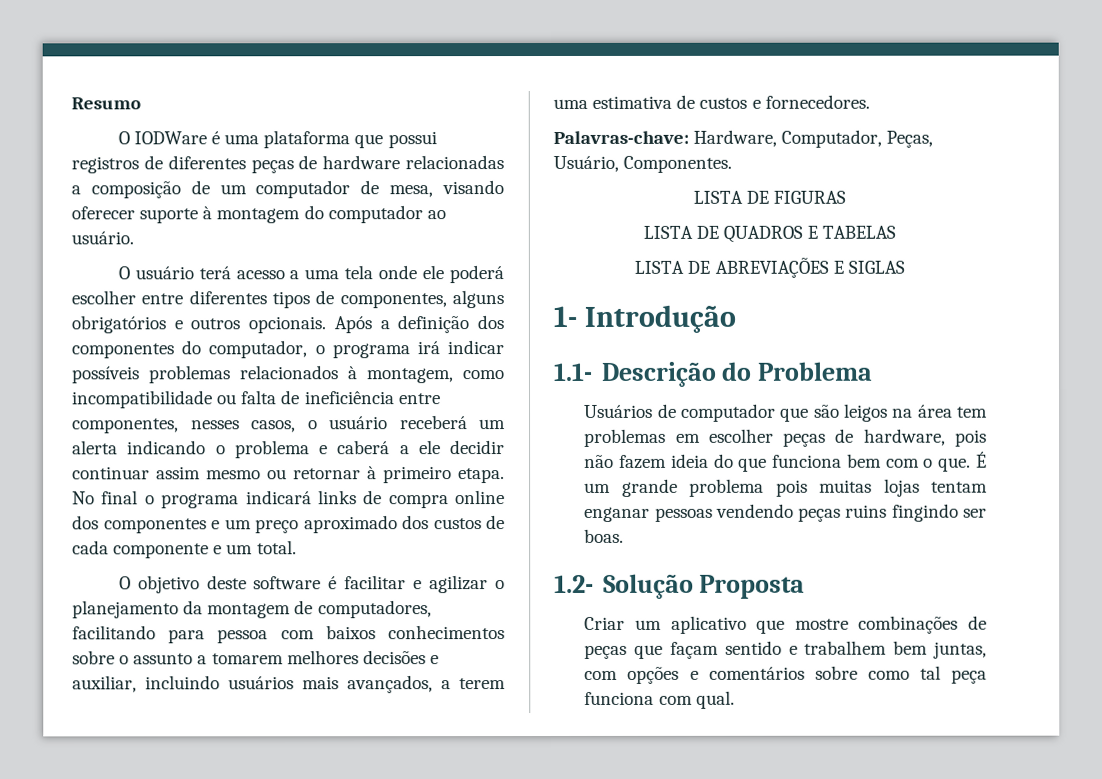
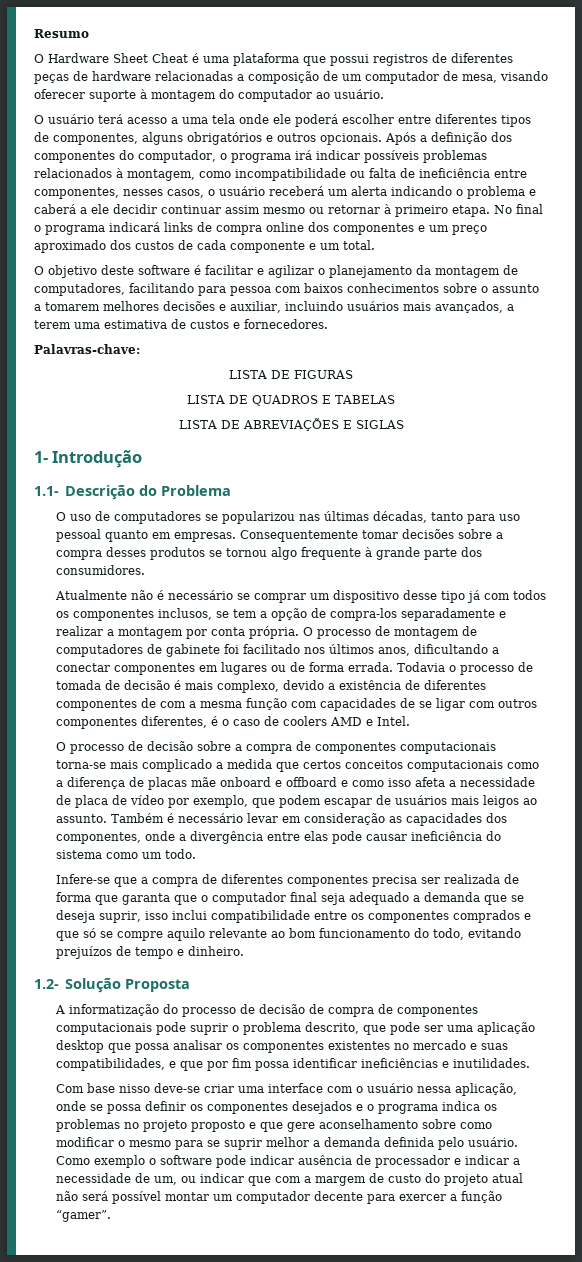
[133,131,207,145] IODWare -> [48,53,188,63] Hardware Sheet Cheat
[693,129,934,148] [553,155,733,173] Hardware, Computador, Peças, Usuário, Componentes. -> (140, 349) none
[584,403,988,422] [584,428,987,447] [584,451,987,472] [584,478,988,497] [584,503,987,522] [584,528,625,543] [554,573,806,599] [584,615,987,634] [584,640,987,659] [584,665,987,684] [584,690,735,709] Usuários de computador que são leigos na área tem problemas em escolher peças de hardware, pois não fazem ideia do que funciona bem com o que. É um grande problema pois muitas lojas tentam enganar pessoas vendendo peças ruins fingindo ser boas. // 1.2- Solução Proposta // Criar um aplicativo que mostre combinações de peças que façam sentido e trabalhem bem juntas, com opções e comentários sobre como tal peça funciona com qual. -> [56,511,521,524] [56,529,504,542] [56,547,483,560] [56,565,146,575] [55,590,547,603] [56,608,507,621] [56,626,478,639] [56,644,500,657] [56,662,534,675] [56,680,487,693] [56,698,538,711] [56,716,411,729] [56,741,497,754] [56,759,540,772] [56,777,536,790] [56,795,538,808] [56,813,508,826] [56,831,502,844] [56,849,197,859] [56,874,520,887] [56,892,525,905] [56,910,532,923] [56,928,522,941] [56,946,245,959] [34,978,190,993] [55,1004,479,1017] [56,1022,536,1035] [56,1040,509,1053] [56,1058,531,1071] [56,1083,518,1096] [56,1101,498,1114] [56,1119,493,1132] [56,1137,519,1150] [56,1155,521,1168] [56,1173,524,1186] [56,1191,503,1204] [56,1210,112,1222] O uso de computadores se popularizou nas últimas décadas, tanto para uso pessoal quanto em empresas. Consequentemente tomar decisões sobre a compra desses produtos se tornou algo frequente à grande parte dos consumidores. // Atualmente não é necessário se comprar um dispositivo desse tipo já com todos os componentes inclusos, se tem a opção de compra-los separadamente e realizar a montagem por conta própria. O processo de montagem de computadores de gabinete foi facilitado nos últimos anos, dificultando a conectar componentes em lugares ou de forma errada. Todavia o processo de tomada de decisão é mais complexo, devido a existência de diferentes componentes de com a mesma função com capacidades de se ligar com outros componentes diferentes, é o caso de coolers AMD e Intel. // O processo de decisão sobre a compra de componentes computacionais torna-se mais complicado a medida que certos conceitos computacionais como a diferença de placas mãe onboard e offboard e como isso afeta a necessidade de placa de vídeo por exemplo, que podem escapar de usuários mais leigos ao assunto. Também é necessário levar em consideração as capacidades dos componentes, onde a divergência entre elas pode causar ineficiência do sistema como um todo. // Infere-se que a compra de diferentes componentes precisa ser realizada de forma que garanta que o computador final seja adequado a demanda que se deseja suprir, isso inclui compatibilidade entre os componentes comprados e que só se compre aquilo relevante ao bom funcionamento do todo, evitando prejuízos de tempo e dinheiro. // 1.2- Solução Proposta // A informatização do processo de decisão de compra de componentes computacionais pode suprir o problema descrito, que pode ser uma aplicação desktop que possa analisar os componentes existentes no mercado e suas compatibilidades, e que por fim possa identificar ineficiências e inutilidades. // Com base nisso deve-se criar uma interface com o usuário nessa aplicação, onde se possa definir os componentes desejados e o programa indica os problemas no projeto proposto e que gere aconselhamento sobre como modificar o mesmo para se suprir melhor a demanda definida pelo usuário. Como exemplo o software pode indicar ausência de processador e indicar a necessidade de um, ou indicar que com a margem de custo do projeto atual não será possível montar um computador decente para exercer a função “gamer”.

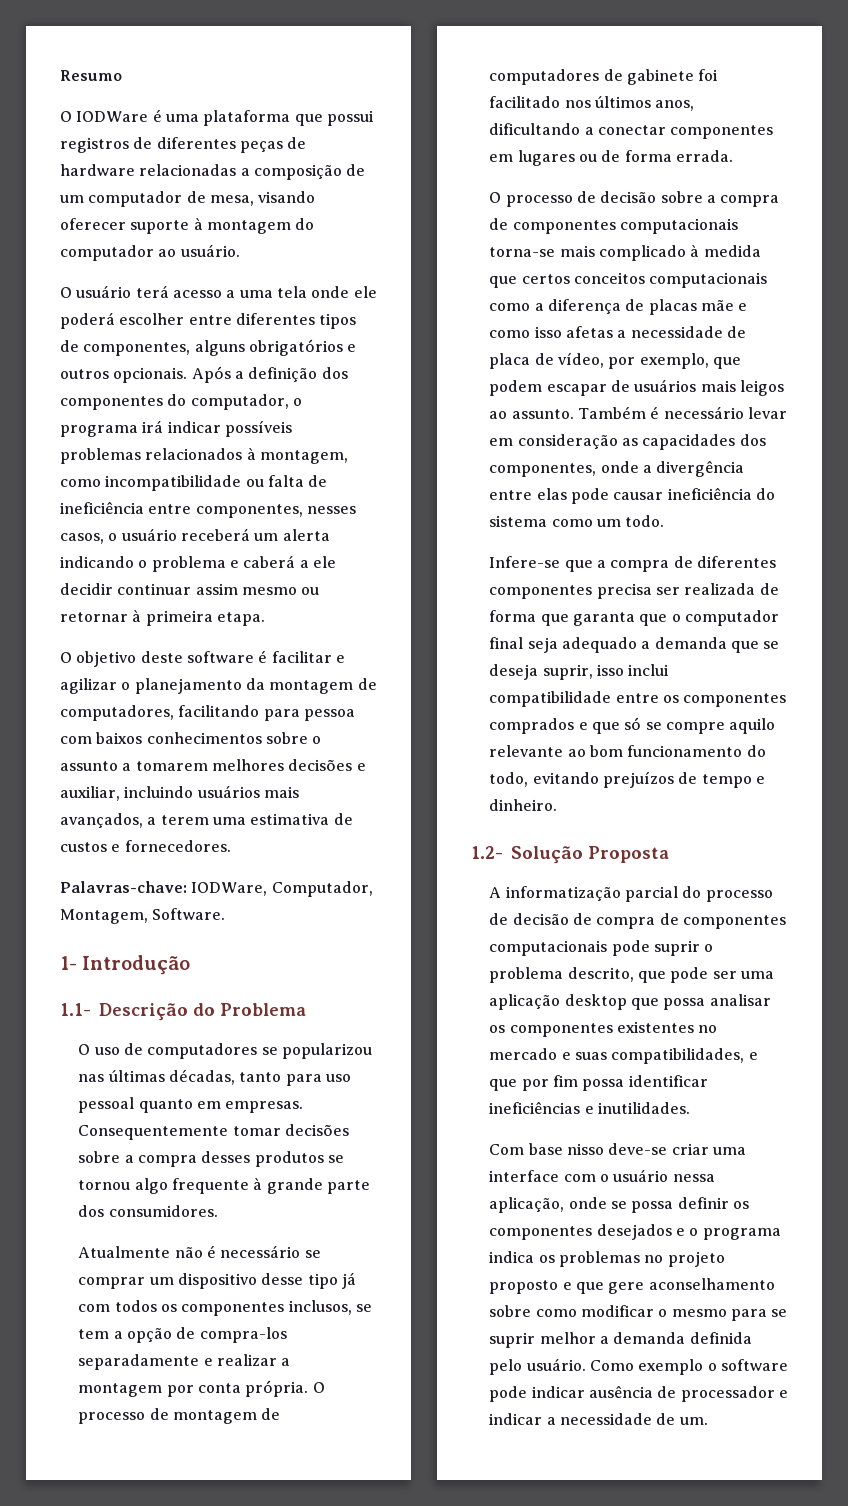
[48,53,188,63] Hardware Sheet Cheat -> [76,111,149,122] IODWare
[395,205,448,217] primeiro -> [145,610,213,626] primeira
[494,204,543,214] [34,222,487,235] [34,240,375,253] No final o programa indicará links de compra online dos componentes e um preço aproximado dos custos de cada componente e um total. -> (265, 619) none
[229,370,353,379] [187,395,395,406] [178,418,404,431] // LISTA DE FIGURAS // LISTA DE QUADROS E TABELAS // LISTA DE ABREVIAÇÕES E SIGLAS -> [191,881,373,897] [60,908,226,924] IODWare, Computador, Montagem, Software.
[397,662,534,675] [56,680,487,693] [56,698,538,711] [56,716,411,729] Todavia o processo de tomada de decisão é mais complexo, devido a existência de diferentes componentes de com a mesma função com capacidades de se ligar com outros componentes diferentes, é o caso de coolers AMD e Intel. -> (733, 156) none
[216,762,224,769] a -> [690,244,700,257] à
[220,777,338,787] onboard e offboard -> (734, 305) none
[415,777,446,787] afeta -> [565,326,613,338] afetas
[130,795,165,805] vídeo -> [557,352,604,368] vídeo,
(160, 1010) none -> [624,886,678,902] parcial
[154,1173,524,1186] [56,1191,503,1204] [56,1210,112,1222] um, ou indicar que com a margem de custo do projeto atual não será possível montar um computador decente para exercer a função “gamer”. -> [679,1417,708,1425] um.

